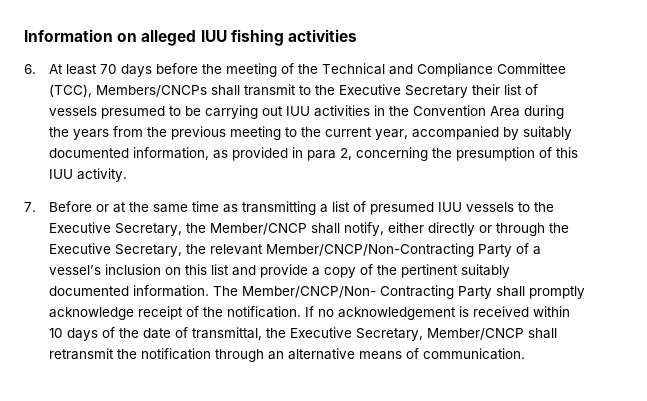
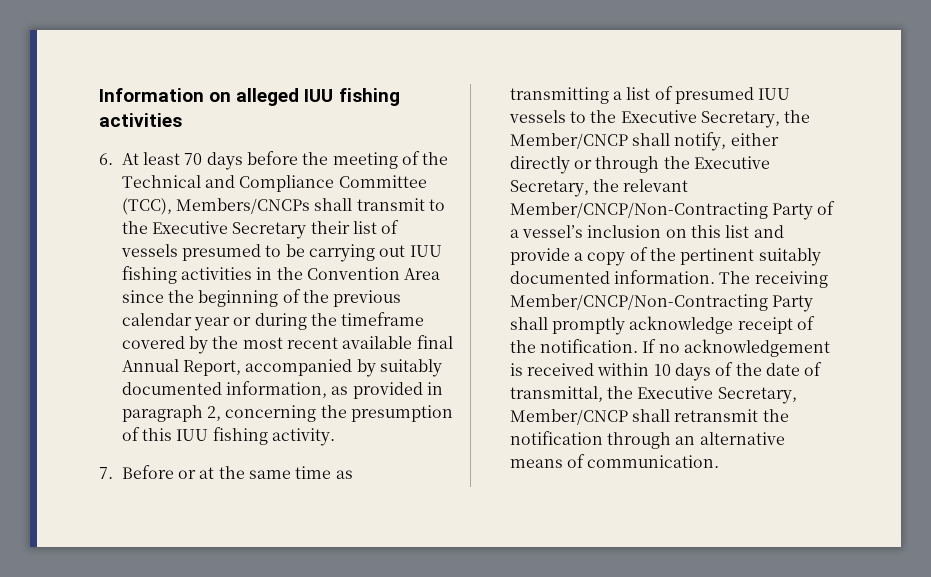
(311, 111) none -> [121,266,177,284] fishing
[524,105,565,119] [49,126,409,140] during the years from the previous meeting to the current year, -> [121,289,402,307] [121,312,425,331] [121,335,453,354] [121,359,241,376] since the beginning of the previous calendar year or during the timeframe covered by the most recent available final Annual Report,
[307,150,337,161] para -> [121,405,203,422] paragraph
(74, 174) none -> [212,427,268,445] fishing
[242,285,455,299] Member/CNCP/Non- Contracting -> [754,271,828,288] [509,294,768,311] receiving Member/CNCP/Non-Contracting

